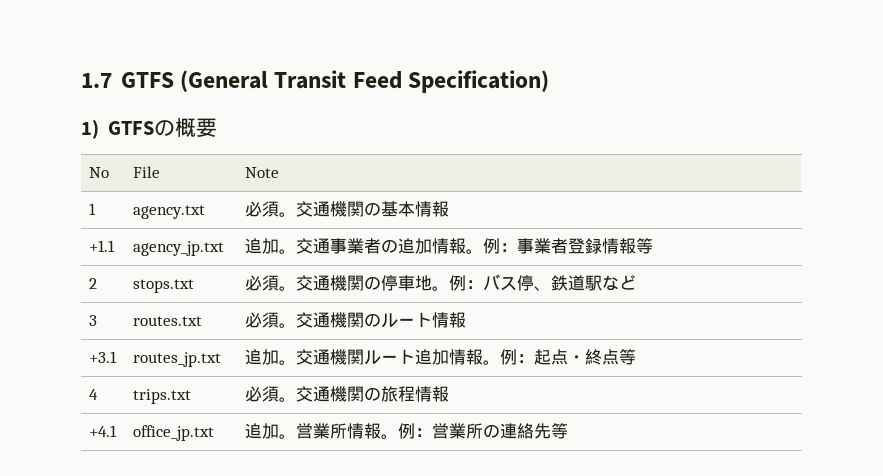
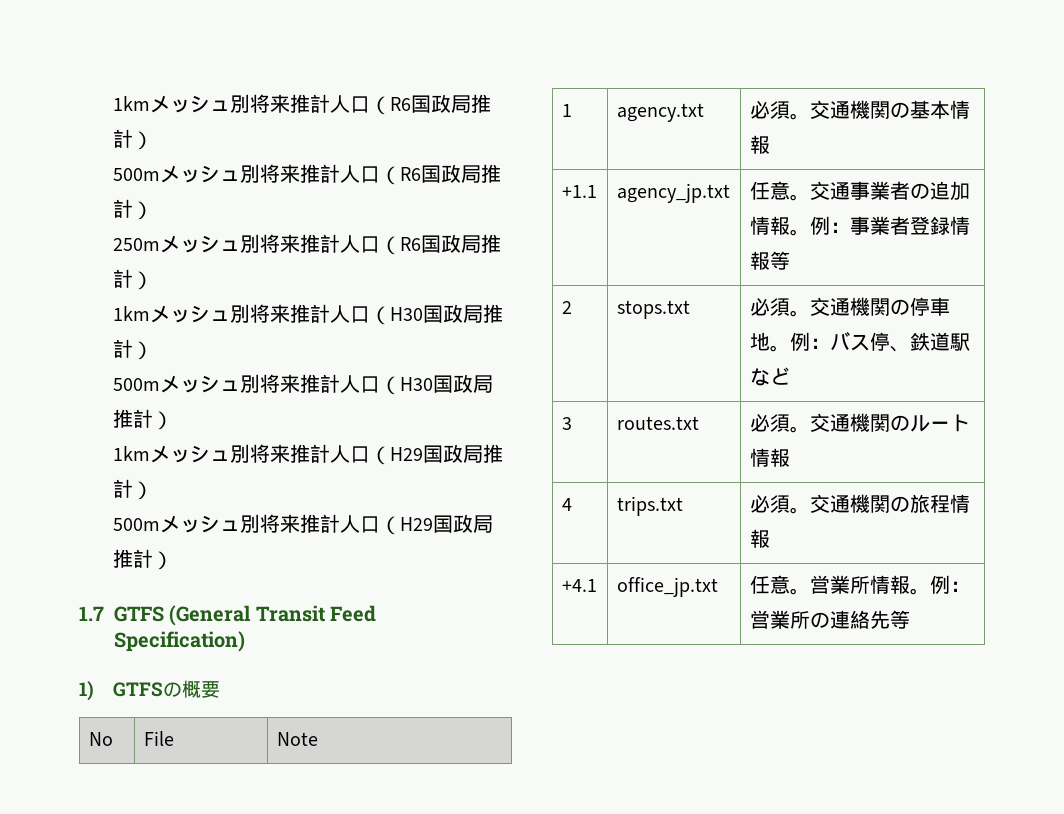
(81, 80) none -> [112,94,491,115] [112,129,153,150] [112,164,501,185] [112,199,153,220] [112,234,501,255] [112,269,153,290] [112,304,503,325] [112,339,153,360] [112,374,493,395] [112,409,173,430] [112,444,503,465] [112,479,153,500] [112,514,493,535] [112,549,173,570] 1kmメッシュ別将来推計人口（R6国政局推計） // 500mメッシュ別将来推計人口（R6国政局推計） // 250mメッシュ別将来推計人口（R6国政局推計） // 1kmメッシュ別将来推計人口（H30国政局推計） // 500mメッシュ別将来推計人口（H30国政局推計） // 1kmメッシュ別将来推計人口（H29国政局推計） // 500mメッシュ別将来推計人口（H29国政局推計） //
[244,238,279,254] 追加 -> [749,181,790,200] 任意
[88,351,117,363] [132,352,221,367] [244,349,636,365] // +3.1 | routes_jp.txt | 追加。交通機関ルート追加情報。例：起点・終点等 -> (790, 457) none
[244,423,279,439] 追加 -> [749,575,790,594] 任意

